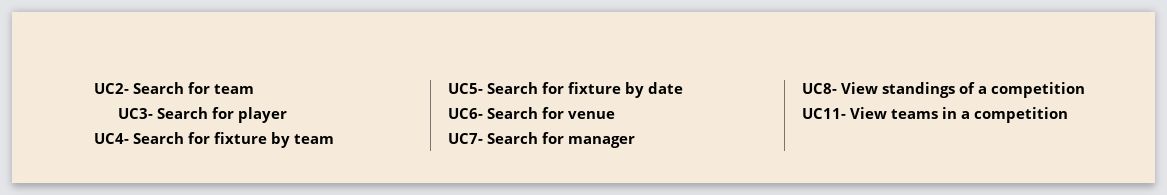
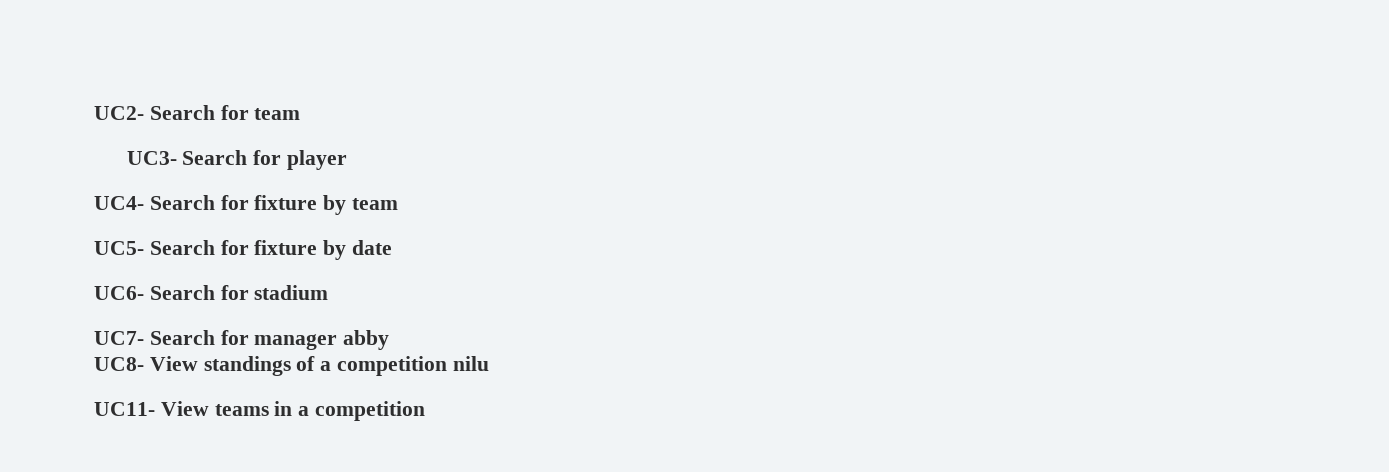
[568,111,616,119] venue -> [254,285,329,300] stadium
(636, 142) none -> [343,330,390,350] abby
(1086, 90) none -> [452,356,489,371] nilu

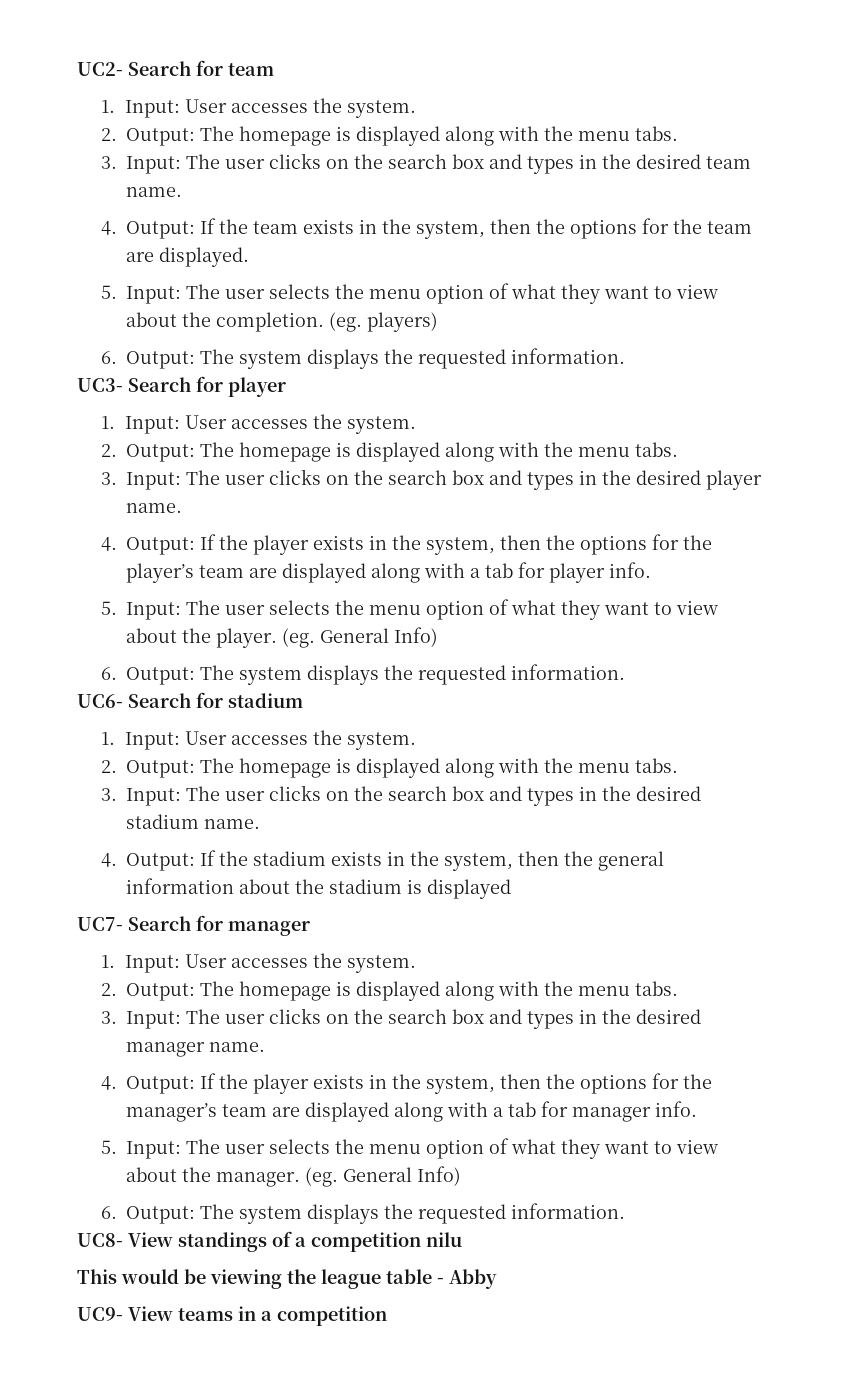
[126,150,347,170] [94,195,399,215] [94,240,393,260] [94,285,329,300] [94,330,390,350] UC3- Search for player // UC4- Search for fixture by team // UC5- Search for fixture by date // UC6- Search for stadium // UC7- Search for manager abby -> [101,98,417,118] [101,126,679,146] [101,153,752,174] [126,187,183,197] [101,218,753,239] [126,247,250,267] [101,283,719,304] [126,312,439,332] [101,348,626,369] [77,376,286,397] [101,414,417,434] [101,442,679,462] [101,469,763,490] [126,503,183,513] [101,534,713,555] [126,562,652,583] [101,599,719,620] [126,627,439,648] [101,664,626,685] [77,692,303,708] [101,730,417,750] [101,758,679,778] [101,785,702,806] [126,814,261,829] [101,850,665,871] [126,878,512,899] [77,915,310,936] [101,953,417,973] [101,981,679,1001] [101,1008,702,1029] [126,1042,266,1057] [101,1073,713,1094] [126,1101,698,1122] [101,1138,719,1159] [126,1166,462,1187] [101,1203,626,1224] 1. Input: User accesses the system. // 2. Output: The homepage is displayed along with the menu tabs. // 3. Input: The user clicks on the search box and types in the desired team name. // 4. Output: If the team exists in the system, then the options for the team are displayed. // 5. Input: The user selects the menu option of what they want to view about the completion. (eg. players) // 6. Output: The system displays the requested information. // UC3- Search for player // 1. Input: User accesses the system. // 2. Output: The homepage is displayed along with the menu tabs. // 3. Input: The user clicks on the search box and types in the desired player name. // 4. Output: If the player exists in the system, then the options for the player’s team are displayed along with a tab for player info. // 5. Input: The user selects the menu option of what they want to view about the player. (eg. General Info) // 6. Output: The system displays the requested information. // UC6- Search for stadium // 1. Input: User accesses the system. // 2. Output: The homepage is displayed along with the menu tabs. // 3. Input: The user clicks on the search box and types in the desired stadium name. // 4. Output: If the stadium exists in the system, then the general information about the stadium is displayed // UC7- Search for manager // 1. Input: User accesses the system. // 2. Output: The homepage is displayed along with the menu tabs. // 3. Input: The user clicks on the search box and types in the desired manager name. // 4. Output: If the player exists in the system, then the options for the manager’s team are displayed along with a tab for manager info. // 5. Input: The user selects the menu option of what they want to view about the manager. (eg. General Info) // 6. Output: The system displays the requested information.
[94,402,155,416] UC11- -> [77,1269,497,1289] [77,1307,123,1321] This would be viewing the league table - Abby // UC9-

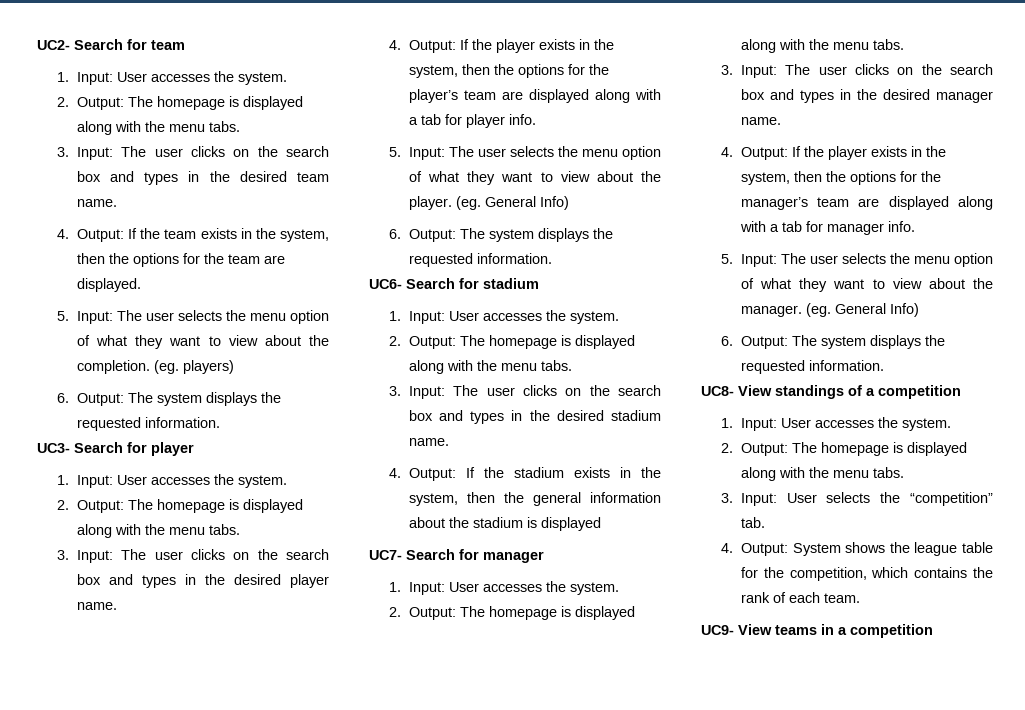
[426,1232,462,1247] [77,1269,497,1289] nilu // This would be viewing the league table - Abby -> [720,417,951,431] [720,442,967,456] [740,467,904,481] [720,492,993,506] [740,517,765,528] [720,542,993,556] [740,567,993,581] [740,592,860,603] // 1. Input: User accesses the system. // 2. Output: The homepage is displayed along with the menu tabs. // 3. Input: User selects the “competition” tab. // 4. Output: System shows the league table for the competition, which contains the rank of each team.

